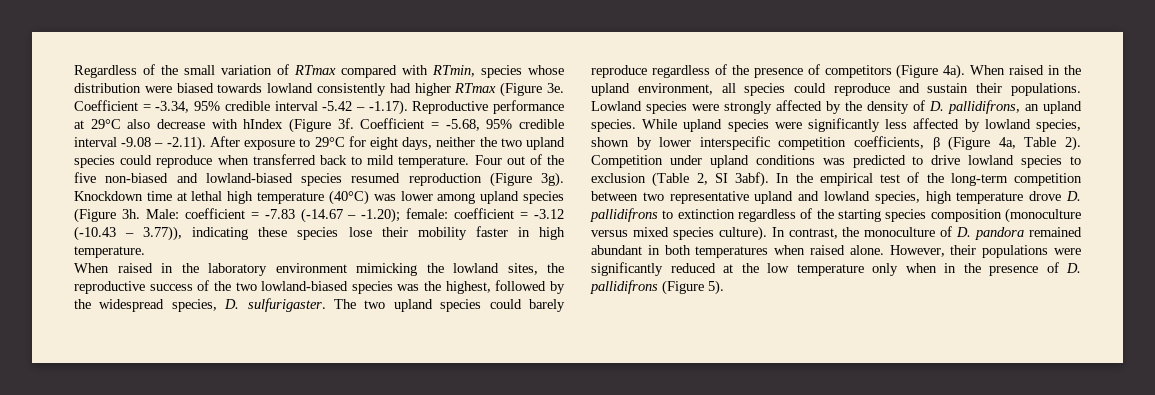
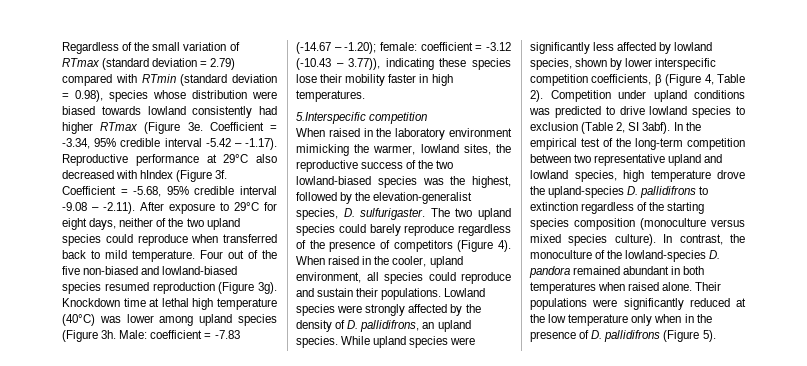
[341,65,475,78] compared with RTmin, -> [102,58,236,70] [62,74,277,86] [62,90,103,102] (standard deviation = 2.79) compared with RTmin (standard deviation = 0.98),
[157,119,205,129] decrease -> [62,170,114,179] decreased
(476, 142) none -> [156,218,167,227] of
[74,246,145,258] temperature. -> [296,90,365,102] [296,112,428,124] temperatures. // 5.Interspecific competition
(444, 268) none -> [373,145,416,155] warmer,
[99,299,165,312] widespread -> [373,192,473,204] elevation-generalist
[943,64,1081,79] 4a). When raised in the -> [497,240,511,252] [296,256,427,267] 4). When raised in the cooler,
[998,137,1016,149] 4a, -> [704,74,714,85] 4,
(1062, 196) none -> [530,186,625,198] the upland-species
(953, 231) none -> [607,250,707,262] the lowland-species
[889,245,977,257] However, their -> [695,282,722,291] Their

